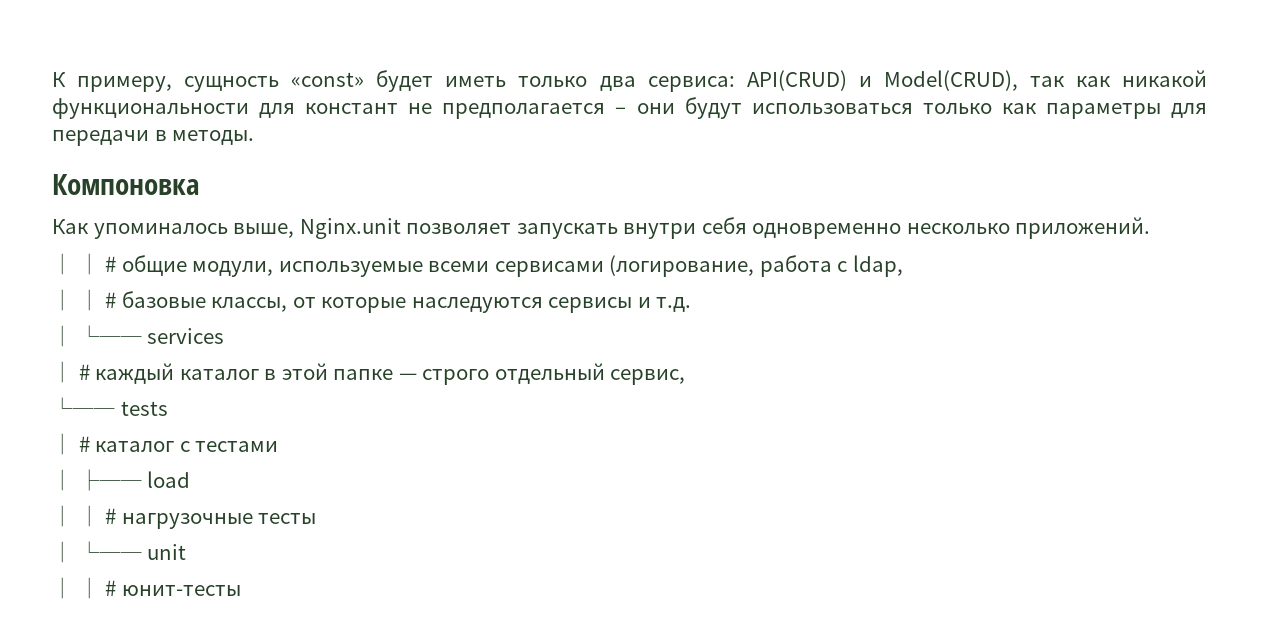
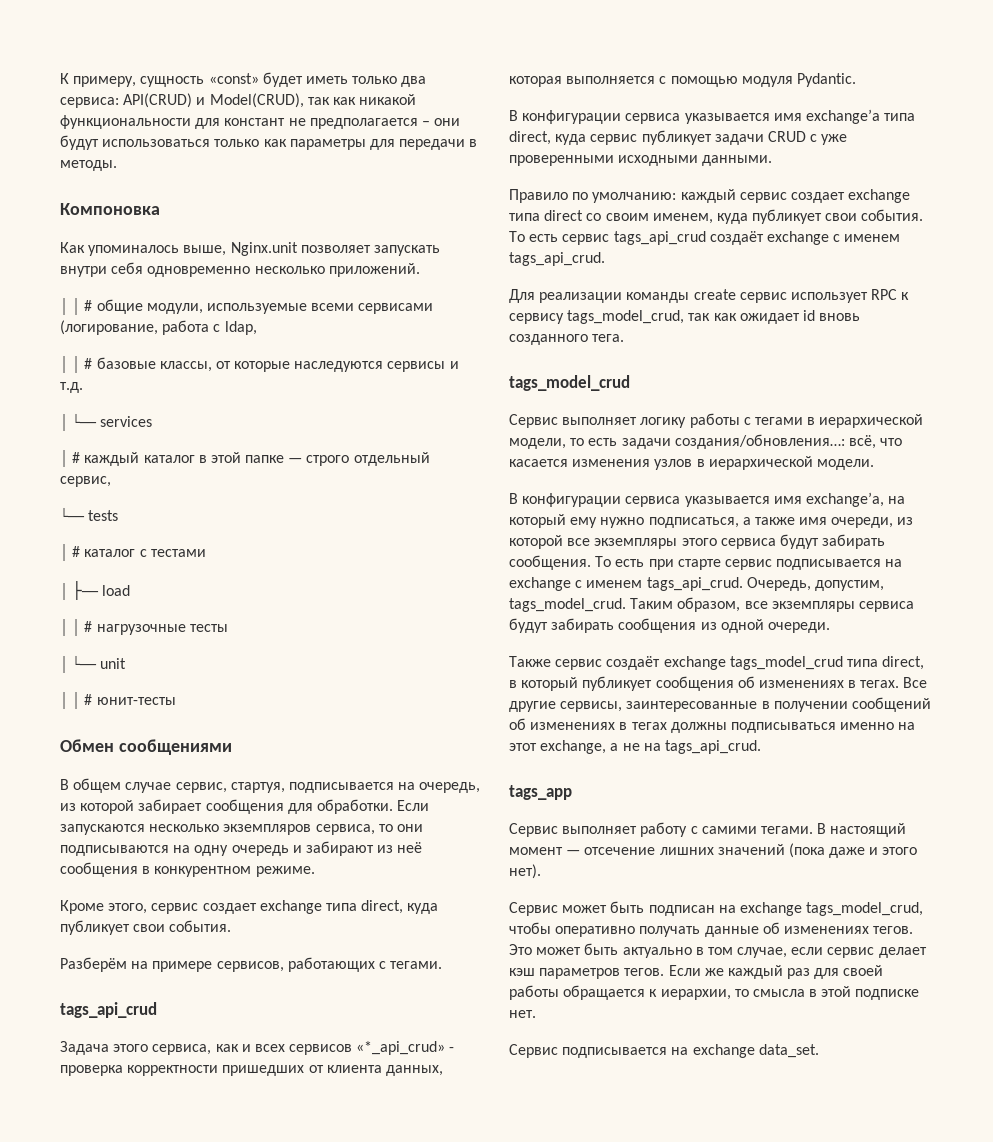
(241, 590) none -> [60,739,232,755] [60,778,481,793] [60,799,430,814] [60,824,423,835] [60,841,423,856] [60,862,315,877] [60,900,439,914] [60,920,232,935] [60,957,443,972] [60,1002,157,1018] [60,1041,455,1055] [60,1065,443,1076] [509,73,856,87] [509,109,916,124] [509,130,848,145] [509,155,773,166] [509,189,911,203] [509,209,924,224] [509,231,901,245] [509,252,605,266] [509,289,910,303] [509,310,861,324] [509,334,625,345] [509,375,630,391] [509,413,924,428] [509,434,903,449] [509,456,874,470] [509,492,906,507] [509,514,914,528] [509,534,886,549] [509,555,903,570] [509,577,884,591] [509,597,914,612] [509,618,830,633] [509,656,925,670] [509,676,928,691] [509,697,931,712] [509,718,916,733] [509,740,761,754] [509,785,572,800] [509,822,907,837] [509,843,918,858] [509,864,541,879] [509,901,924,916] [509,922,914,937] [509,943,927,958] [509,965,884,979] [509,985,920,1000] [509,1010,536,1018] [509,1044,819,1058] // Обмен сообщениями // В общем случае сервис, стартуя, подписывается на очередь, из которой забирает сообщения для обработки. Если запускаются несколько экземпляров сервиса, то они подписываются на одну очередь и забирают из неё сообщения в конкурентном режиме. // Кроме этого, сервис создает exchange типа direct, куда публикует свои события. // Разберём на примере сервисов, работающих с тегами. // tags_api_crud // Задача этого сервиса, как и всех сервисов «*_api_crud» - проверка корректности пришедших от клиента данных, которая выполняется с помощью модуля Pydantic. // В конфигурации сервиса указывается имя exchange’а типа direct, куда сервис публикует задачи CRUD с уже проверенными исходными данными. // Правило по умолчанию: каждый сервис создает exchange типа direct co своим именем, куда публикует свои события. То есть сервис tags_api_crud создаёт exchange с именем tags_api_crud. // Для реализации команды create сервис использует RPC к сервису tags_model_crud, так как ожидает id вновь созданного тега. // tags_model_crud // Сервис выполняет логику работы с тегами в иерархической модели, то есть задачи создания/обновления…: всё, что касается изменения узлов в иерархической модели. // В конфигурации сервиса указывается имя exchange’а, на который ему нужно подписаться, а также имя очереди, из которой все экземпляры этого сервиса будут забирать сообщения. То есть при старте сервис подписывается на exchange с именем tags_api_crud. Очередь, допустим, tags_model_crud. Таким образом, все экземпляры сервиса будут забирать сообщения из одной очереди. // Также сервис создаёт exchange tags_model_crud типа direct, в который публикует сообщения об изменениях в тегах. Все другие сервисы, заинтересованные в получении сообщений об изменениях в тегах должны подписываться именно на этот exchange, а не на tags_api_crud. // tags_app // Сервис выполняет работу с самими тегами. В настоящий момент — отсечение лишних значений (пока даже и этого нет). // Сервис может быть подписан на exchange tags_model_crud, чтобы оперативно получать данные об изменениях тегов. Это может быть актуально в том случае, если сервис делает кэш параметров тегов. Если же каждый раз для своей работы обращается к иерархии, то смысла в этой подписке нет. // Сервис подписывается на exchange data_set.

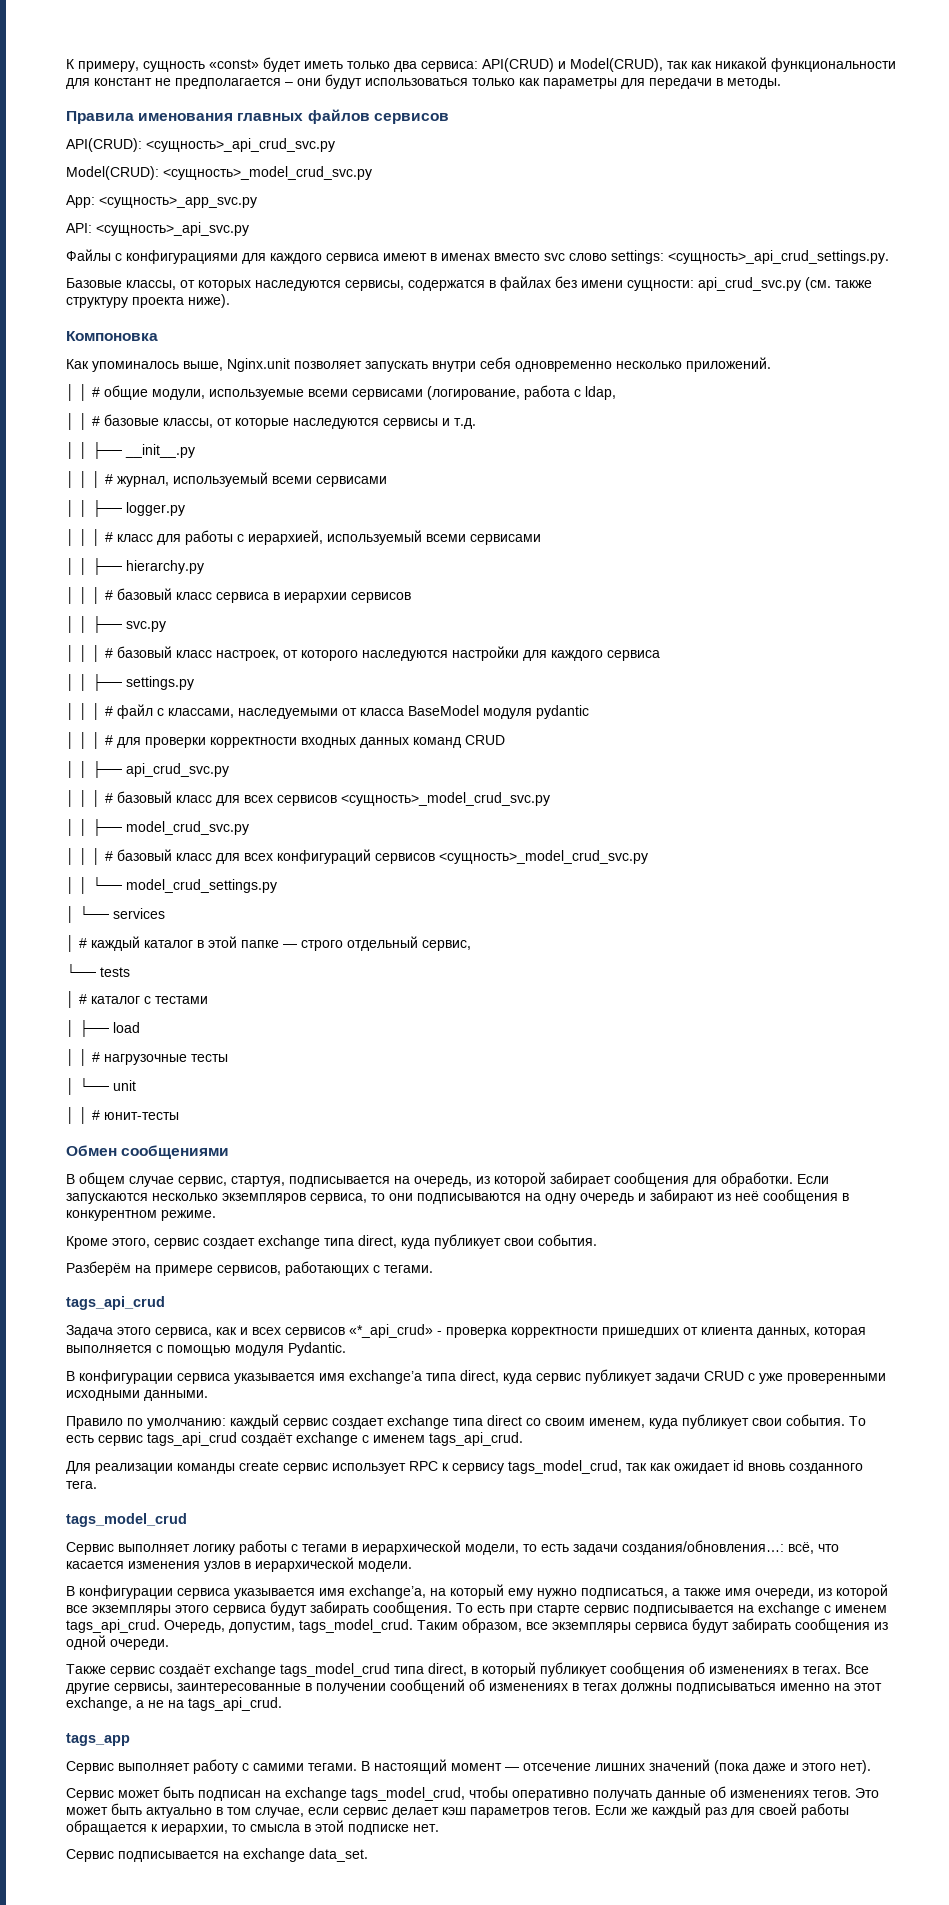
(117, 165) none -> [66,109,449,124] [66,138,335,152] [66,166,372,180] [66,195,257,208] [66,222,249,236] [66,249,889,264] [66,276,872,291] [66,294,230,308] // Правила именования главных файлов сервисов // API(CRUD): <сущность>_api_crud_svc.py // Model(CRUD): <сущность>_model_crud_svc.py // App: <сущность>_app_svc.py // API: <сущность>_api_svc.py // Файлы с конфигурациями для каждого сервиса имеют в именах вместо svc слово settings: <сущность>_api_crud_settings.py. // Базовые классы, от которых наследуются сервисы, содержатся в файлах без имени сущности: api_crud_svc.py (см. также структуру проекта ниже).
(83, 387) none -> [66,442,195,459] [66,471,387,488] [66,500,185,517] [66,529,541,546] [66,558,204,575] [66,587,411,604] [66,616,166,633] [66,645,660,662] [66,674,194,691] [66,703,589,720] [66,732,505,749] [66,761,229,778] [66,790,550,807] [66,819,249,836] [66,848,648,865] [66,877,277,894] // │ │ ├── __init__.py // │ │ │ # журнал, используемый всеми сервисами // │ │ ├── logger.py // │ │ │ # класс для работы с иерархией, используемый всеми сервисами // │ │ ├── hierarchy.py // │ │ │ # базовый класс сервиса в иерархии сервисов // │ │ ├── svc.py // │ │ │ # базовый класс настроек, от которого наследуются настройки для каждого сервиса // │ │ ├── settings.py // │ │ │ # файл с классами, наследуемыми от класса BaseModel модуля pydantic // │ │ │ # для проверки корректности входных данных команд CRUD // │ │ ├── api_crud_svc.py // │ │ │ # базовый класс для всех сервисов <сущность>_model_crud_svc.py // │ │ ├── model_crud_svc.py // │ │ │ # базовый класс для всех конфигураций сервисов <сущность>_model_crud_svc.py // │ │ └── model_crud_settings.py

